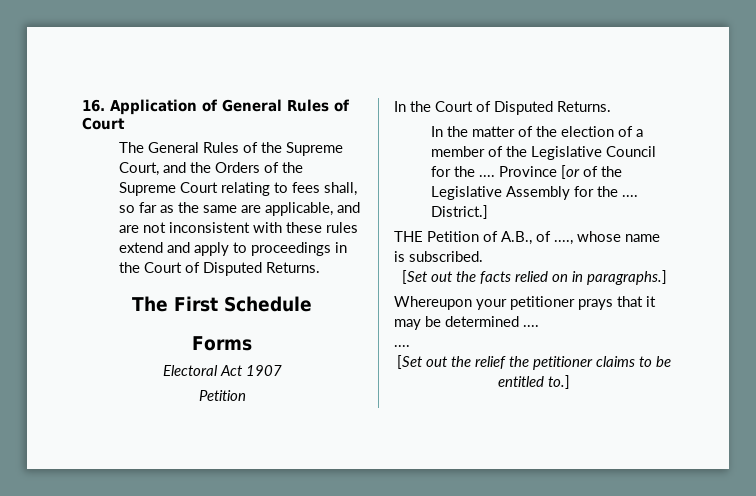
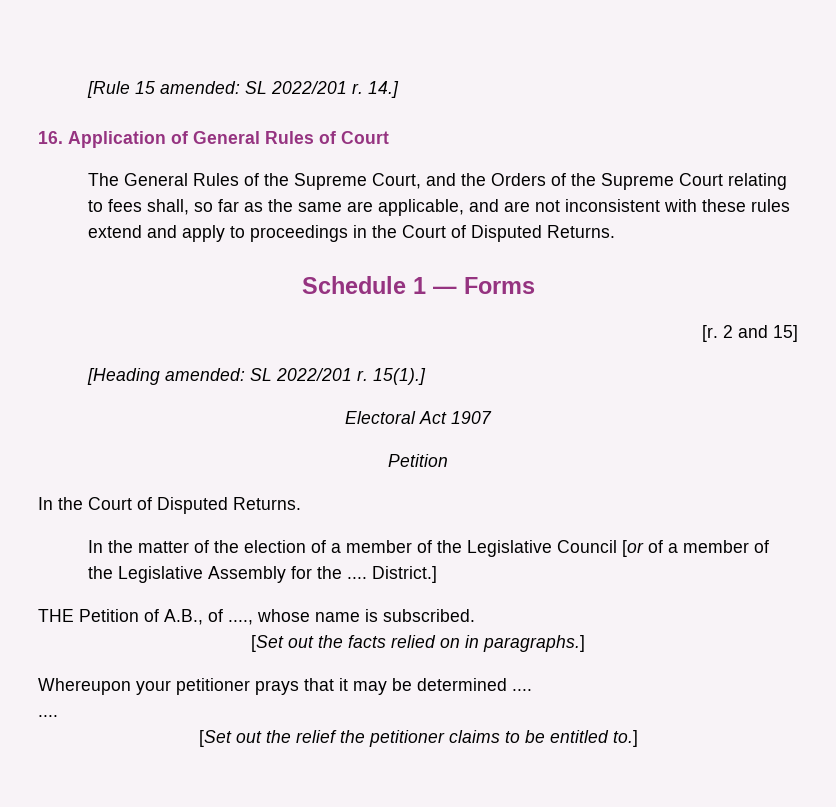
(82, 105) none -> [86,81,399,98] [Rule 15 amended: SL 2022/201 r. 14.] //
[132,296,218,312] The First -> (615, 231) none
[192,336,253,351] // Forms -> [412,277,535,294] [702,325,798,342] [86,368,426,385] 1 — Forms // [r. 2 and 15] // [Heading amended: SL 2022/201 r. 15(1).]
[430,165,580,179] for the .... Province [or -> [621,540,749,557] [or of a member

